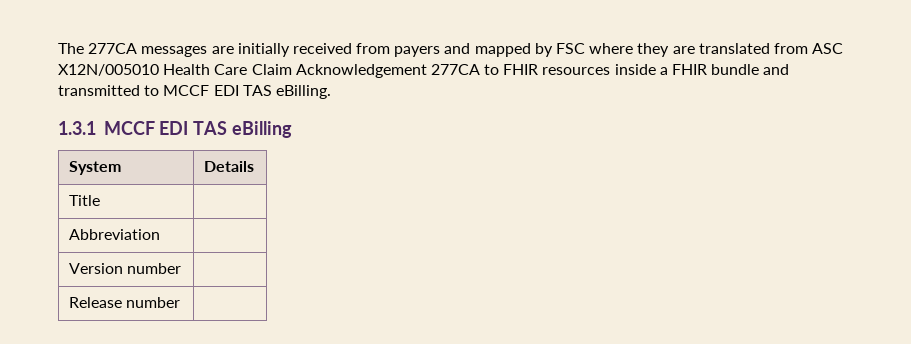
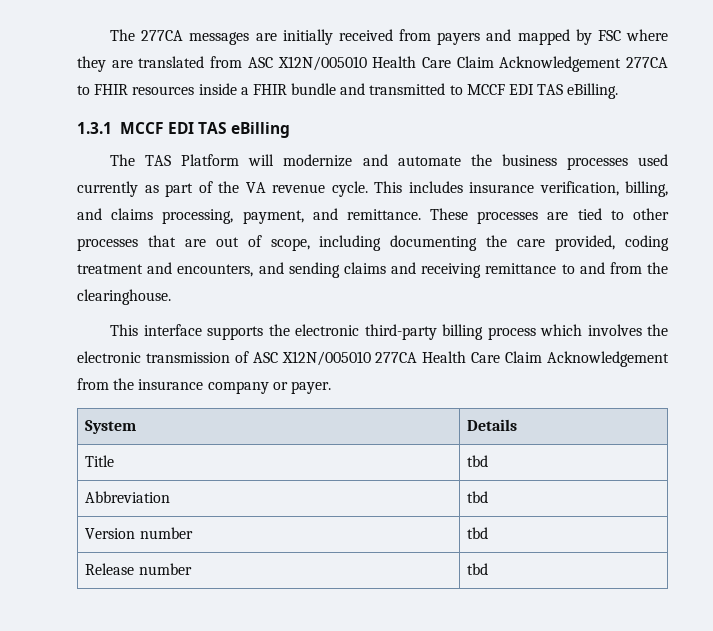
(292, 129) none -> [110,154,669,170] [77,181,668,197] [77,208,669,224] [77,235,669,251] [77,262,668,278] [77,289,171,305] [110,324,668,340] [77,351,670,367] [77,378,331,394] // The TAS Platform will modernize and automate the business processes used currently as part of the VA revenue cycle. This includes insurance verification, billing, and claims processing, payment, and remittance. These processes are tied to other processes that are out of scope, including documenting the care provided, coding treatment and encounters, and sending claims and receiving remittance to and from the clearinghouse. // This interface supports the electronic third-party billing process which involves the electronic transmission of ASC X12N/005010 277CA Health Care Claim Acknowledgement from the insurance company or payer.
(100, 200) none -> [467,455,489,467] tbd
(160, 234) none -> [467,491,489,503] tbd
(181, 268) none -> [467,527,489,539] tbd
(180, 302) none -> [467,563,489,575] tbd

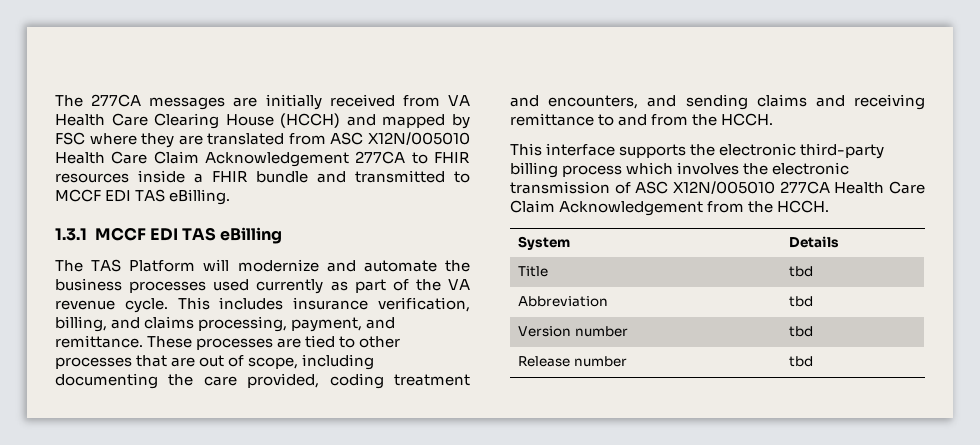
[437,32,481,45] payers -> [448,95,471,106] [55,113,341,129] VA Health Care Clearing House (HCCH)
[77,289,171,305] clearinghouse. -> [721,113,774,126] HCCH.
[138,379,331,394] insurance company or payer. -> [777,200,830,213] HCCH.

